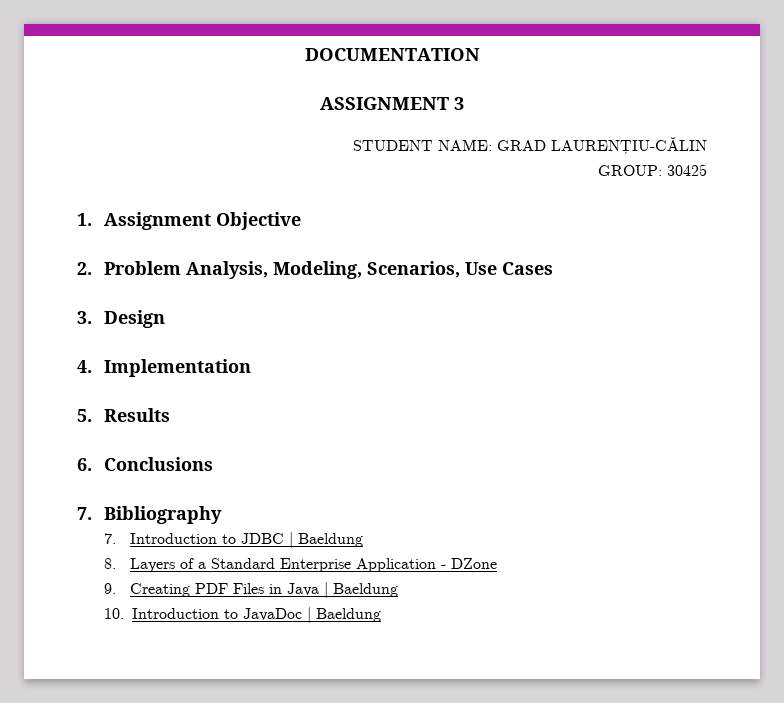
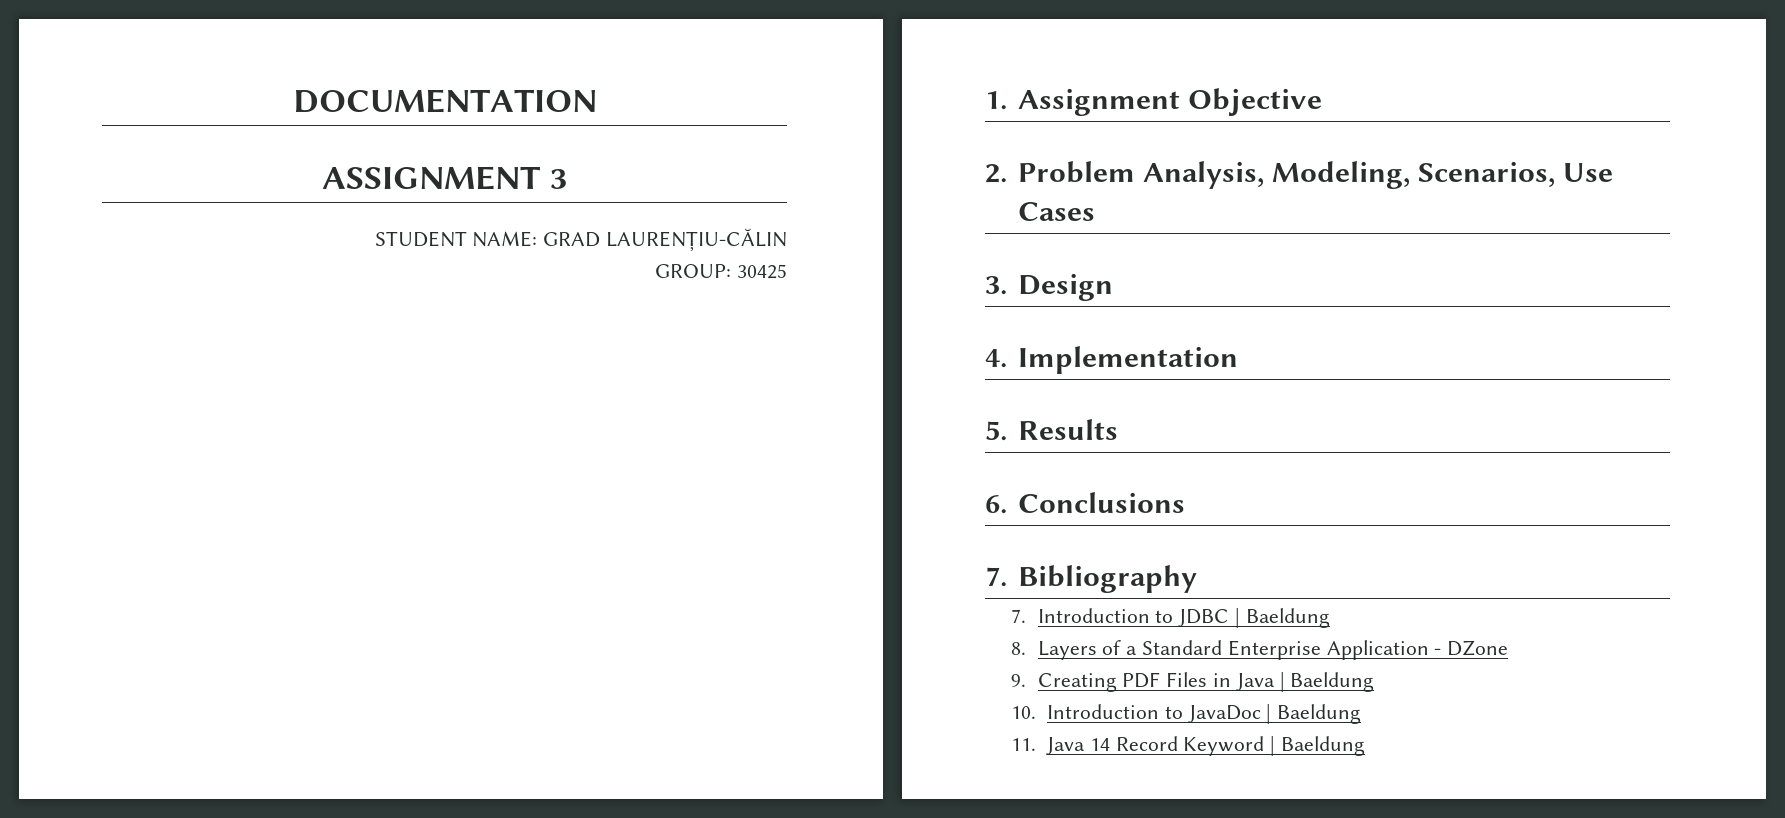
(381, 615) none -> [1011,736,1366,756] // 11. Java 14 Record Keyword | Baeldung

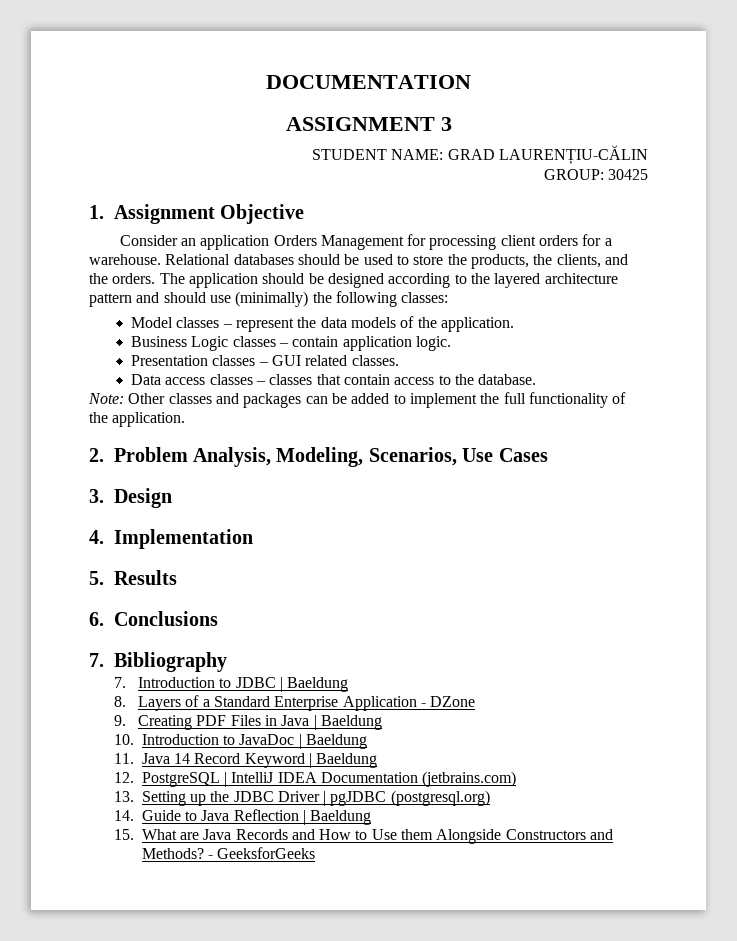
(1322, 102) none -> [119,234,612,250] [89,254,628,269] [89,273,618,288] [89,291,449,307] [131,316,515,332] [131,336,452,351] [131,355,399,366] [131,374,537,385] [88,392,627,408] [89,412,186,427] // Consider an application Orders Management for processing client orders for a warehouse. Relational databases should be used to store the products, the clients, and the orders. The application should be designed according to the layered architecture pattern and should use (minimally) the following classes: // Model classes – represent the data models of the application. // Business Logic classes – contain application logic. // Presentation classes – GUI related classes. // Data access classes – classes that contain access to the database. // Note: Other classes and packages can be added to implement the full functionality of the application.
(1366, 746) none -> [113,771,517,787] [113,790,490,806] [113,809,372,825] [113,829,614,844] [141,847,316,859] // 12. PostgreSQL | IntelliJ IDEA Documentation (jetbrains.com) // 13. Setting up the JDBC Driver | pgJDBC (postgresql.org) // 14. Guide to Java Reflection | Baeldung // 15. What are Java Records and How to Use them Alongside Constructors and Methods? - GeeksforGeeks

